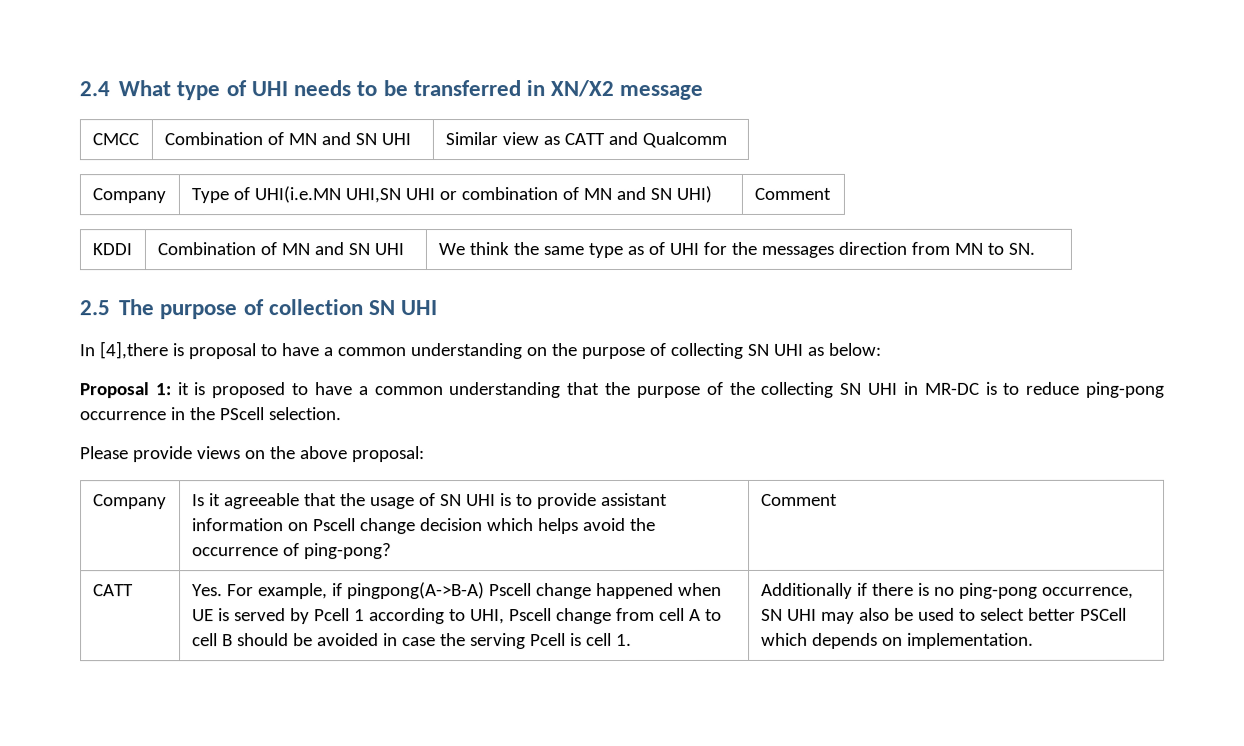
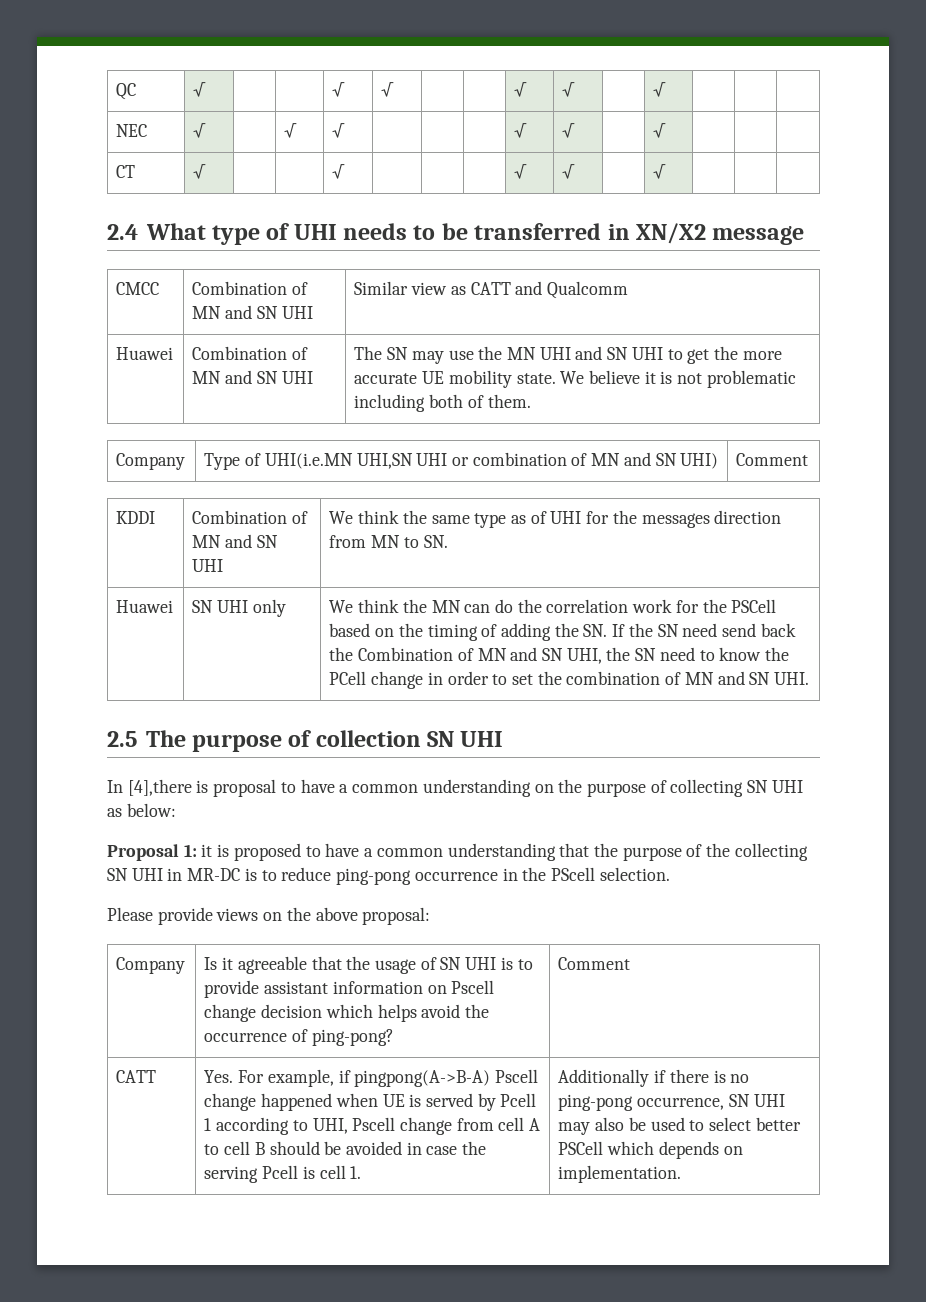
(79, 89) none -> [116,83,137,100] [193,82,207,97] [332,82,346,97] [381,82,395,97] [514,82,528,97] [562,82,576,97] [653,82,667,97] [116,124,148,137] [193,123,207,138] [284,123,298,138] [332,123,346,138] [514,123,528,138] [562,123,576,138] [653,123,667,138] [116,165,136,178] [193,164,207,179] [332,164,346,179] [514,164,528,179] [562,164,576,179] [653,164,667,179] QC | √ | | | √ | √ | | | √ | √ | | √ | | | // NEC | √ | | √ | √ | | | | √ | √ | | √ | | | // CT | √ | | | √ | | | | √ | √ | | √ | | | //
(727, 139) none -> [116,347,174,360] [192,346,309,360] [192,370,313,384] [354,346,782,364] [354,370,796,388] [354,394,531,412] // Huawei | Combination of MN and SN UHI | The SN may use the MN UHI and SN UHI to get the more accurate UE mobility state. We believe it is not problematic including both of them.
(1035, 248) none -> [116,600,174,613] [192,599,286,617] [329,599,777,613] [329,623,796,641] [329,647,790,664] [329,671,810,689] // Huawei | SN UHI only | We think the MN can do the correlation work for the PSCell based on the timing of adding the SN. If the SN need send back the Combination of MN and SN UHI, the SN need to know the PCell change in order to set the combination of MN and SN UHI.

